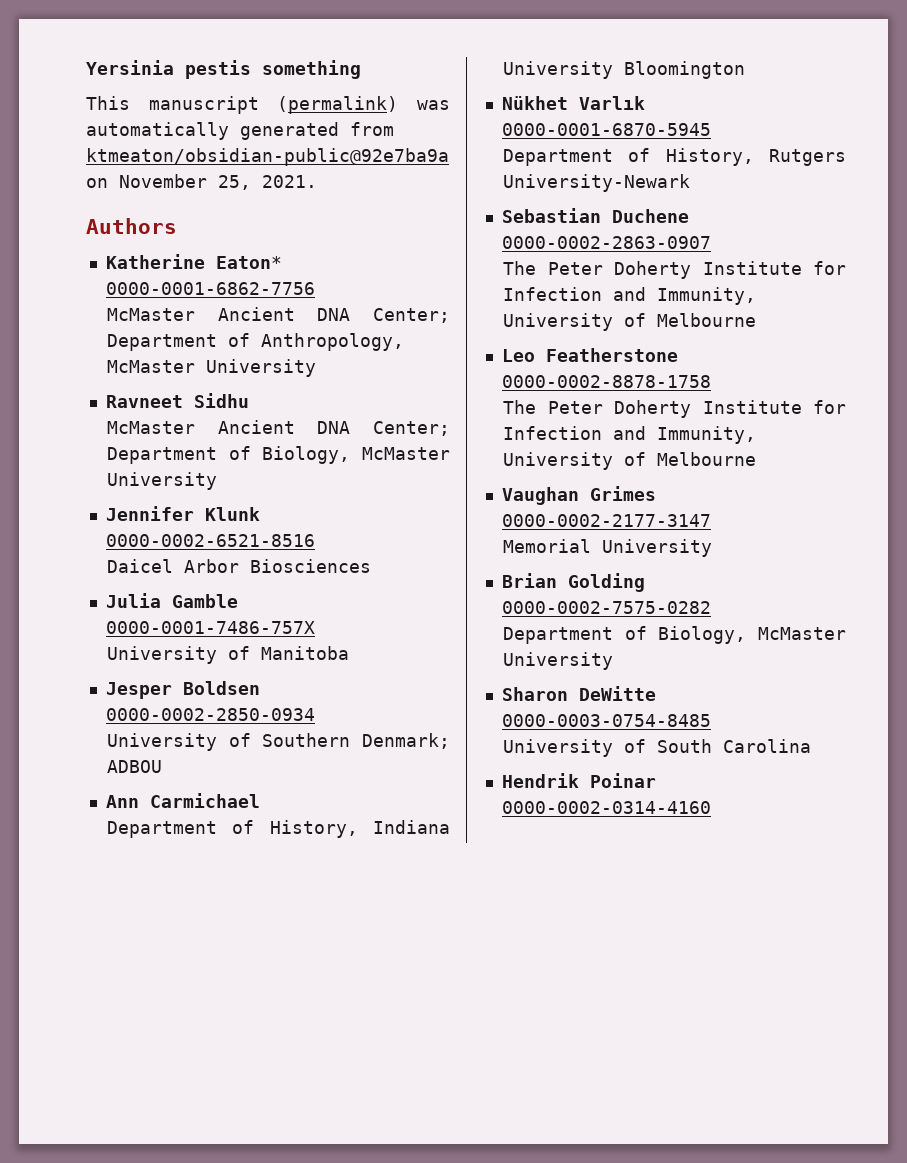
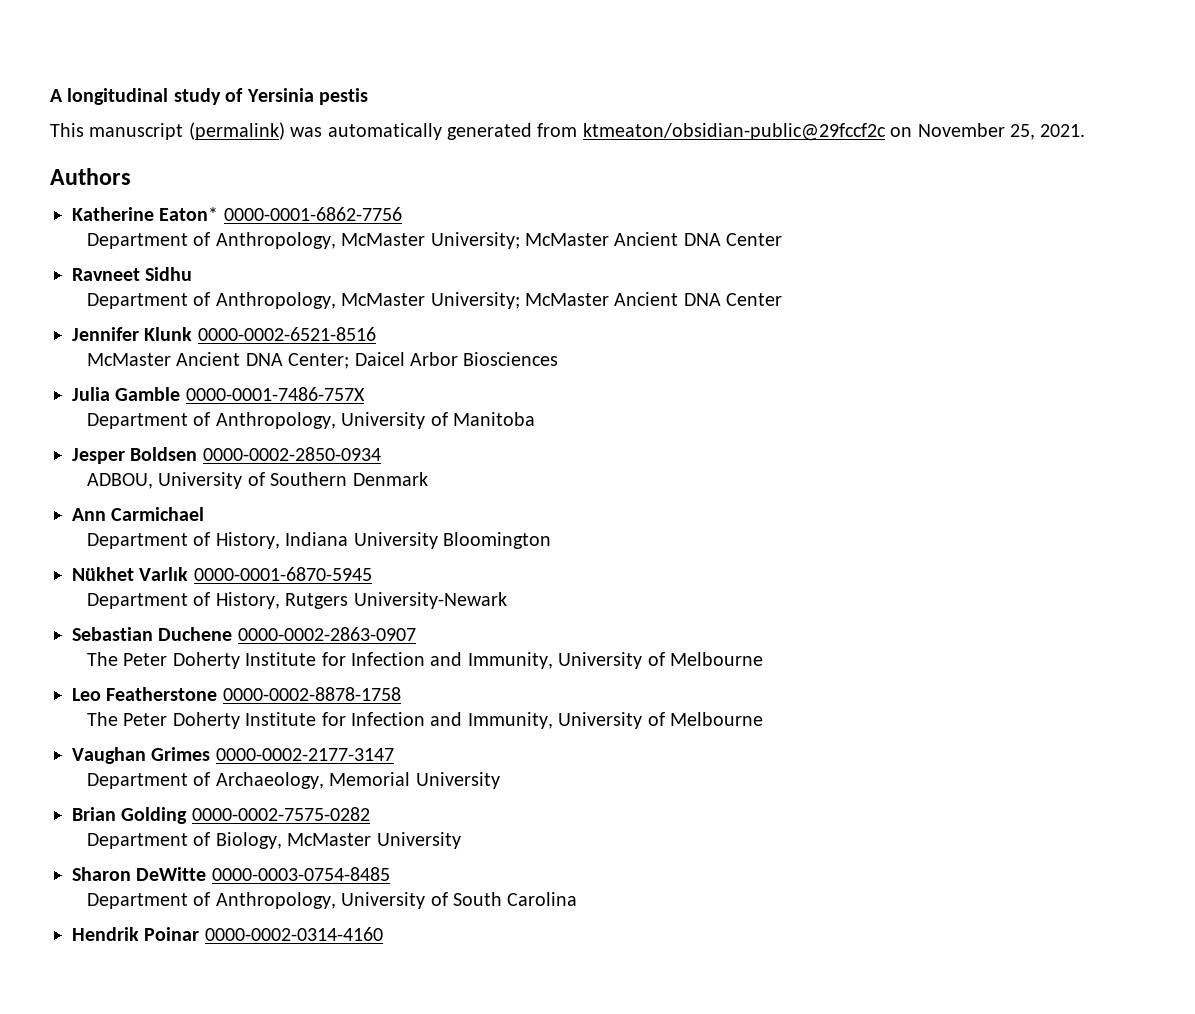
(86, 67) none -> [50,88,244,105] A longitudinal study of
[262,60,361,79] something -> (368, 96) none
[86,148,449,166] ktmeaton/obsidian-public@92e7ba9a -> [582,123,886,141] ktmeaton/obsidian-public@29fccf2c
[107,307,450,323] [107,333,405,351] [107,359,317,377] [105,393,249,408] [107,420,450,436] [107,446,450,464] [107,472,218,490] [105,506,260,521] [105,534,315,547] McMaster Ancient DNA Center; Department of Anthropology, McMaster University // Ravneet Sidhu // McMaster Ancient DNA Center; Department of Biology, McMaster University // Jennifer Klunk 0000-0002-6521-8516 // -> [87,232,783,249] [72,267,193,281] [87,292,783,309] [72,327,376,341] [87,352,350,369] Department of Anthropology, McMaster University; McMaster Ancient DNA Center // Ravneet Sidhu // Department of Anthropology, McMaster University; McMaster Ancient DNA Center // Jennifer Klunk 0000-0002-6521-8516 // McMaster Ancient DNA Center;
(315, 627) none -> [87,412,336,429] Department of Anthropology,
(315, 714) none -> [87,473,154,489] ADBOU,
[362,733,450,749] [107,760,163,773] Denmark; ADBOU -> [352,472,428,486] Denmark
(711, 520) none -> [87,772,324,789] Department of Archaeology,
(711, 720) none -> [87,892,336,909] Department of Anthropology,

